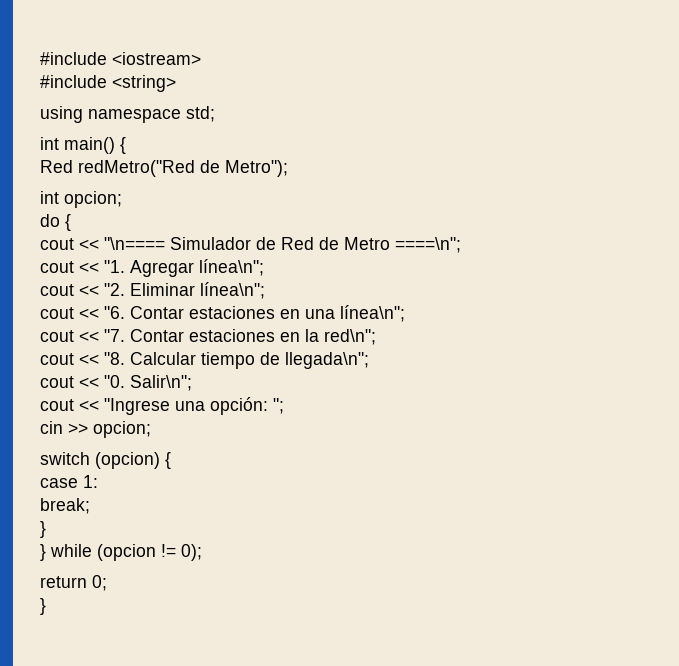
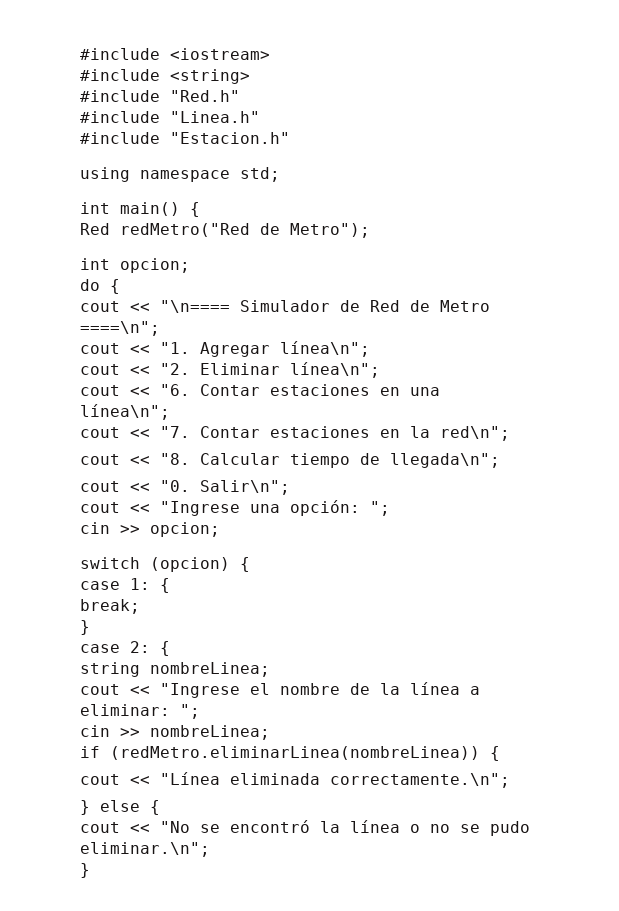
(176, 83) none -> [80,90,240,102] [80,111,260,123] [80,132,290,144] // #include "Red.h" // #include "Linea.h" // #include "Estacion.h"
(98, 481) none -> [160,578,170,593] {
[40,544,202,561] [40,575,107,591] } while (opcion != 0); // return 0; -> [80,641,170,656] [80,662,270,677] [80,682,480,698] [80,704,200,719] [80,725,270,740] [80,746,500,761] [80,772,510,788] [80,800,160,815] [80,820,530,836] [80,842,210,857] case 2: { // string nombreLinea; // cout << "Ingrese el nombre de la línea a eliminar: "; // cin >> nombreLinea; // if (redMetro.eliminarLinea(nombreLinea)) { // cout << "Línea eliminada correctamente.\n"; // } else { // cout << "No se encontró la línea o no se pudo eliminar.\n";

